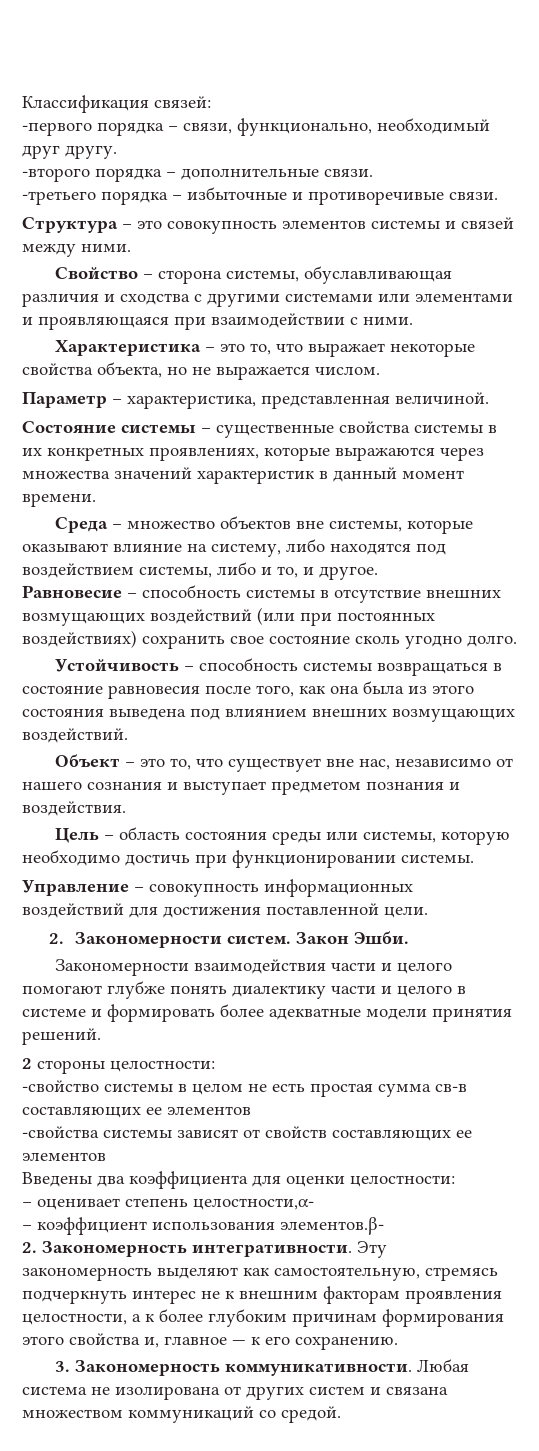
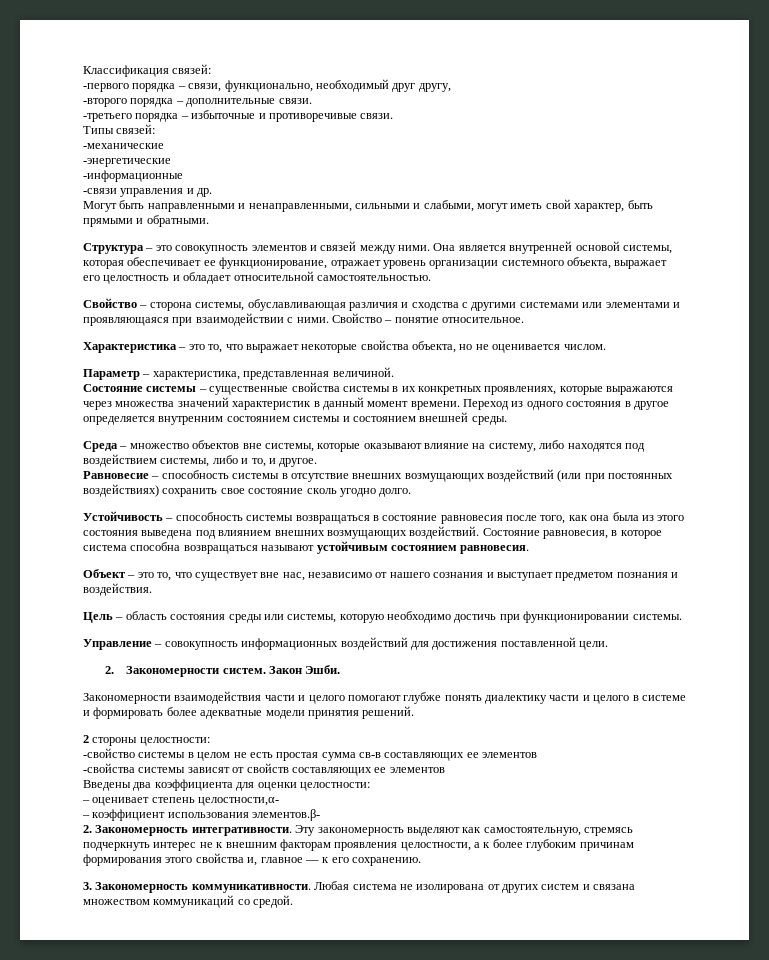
[65,145,117,159] другу. -> [418,83,451,92] другу,
(498, 196) none -> [83,124,156,134] [83,143,164,149] [83,158,171,167] [83,170,183,182] [83,188,213,197] [83,199,653,212] [83,215,209,227] // Типы связей: // -механические // -энергетические // -информационные // -связи управления и др. // Могут быть направленными и ненаправленными, сильными и слабыми, могут иметь свой характер, быть прямыми и обратными.
[371,220,440,229] системы -> (307, 248) none
(131, 248) none -> [433,241,672,254] [83,257,668,269] [83,271,431,284] Она является внутренней основой системы, которая обеспечивает ее функционирование, отражает уровень организации системного объекта, выражает его целостность и обладает относительной самостоятельностью.
(413, 321) none -> [331,313,524,323] Свойство – понятие относительное.
[216,366,310,380] выражается -> [492,344,561,353] оценивается
(96, 500) none -> [463,399,669,410] [83,412,507,425] Переход из одного состояния в другое определяется внутренним состоянием системы и состоянием внешней среды.
(128, 735) none -> [482,528,662,539] [83,541,530,554] Состояние равновесия, в которое система способна возвращаться называют устойчивым состоянием равновесия.

